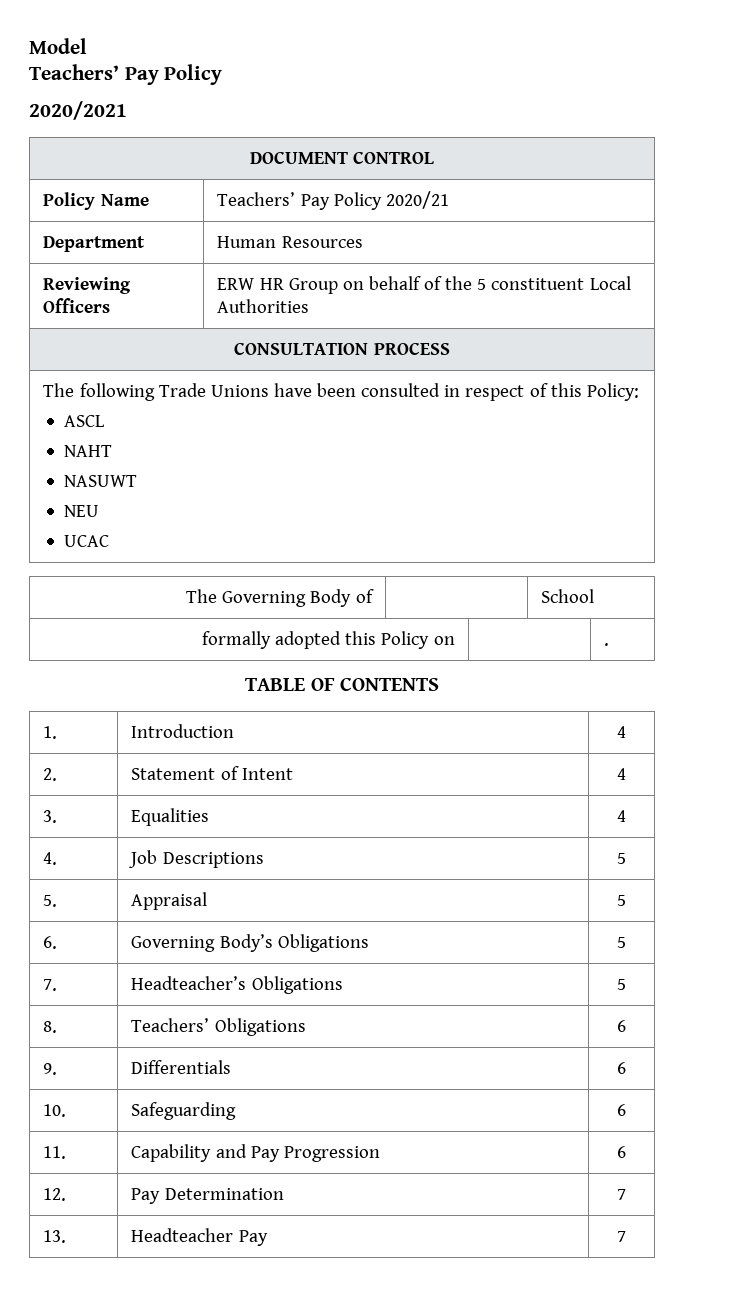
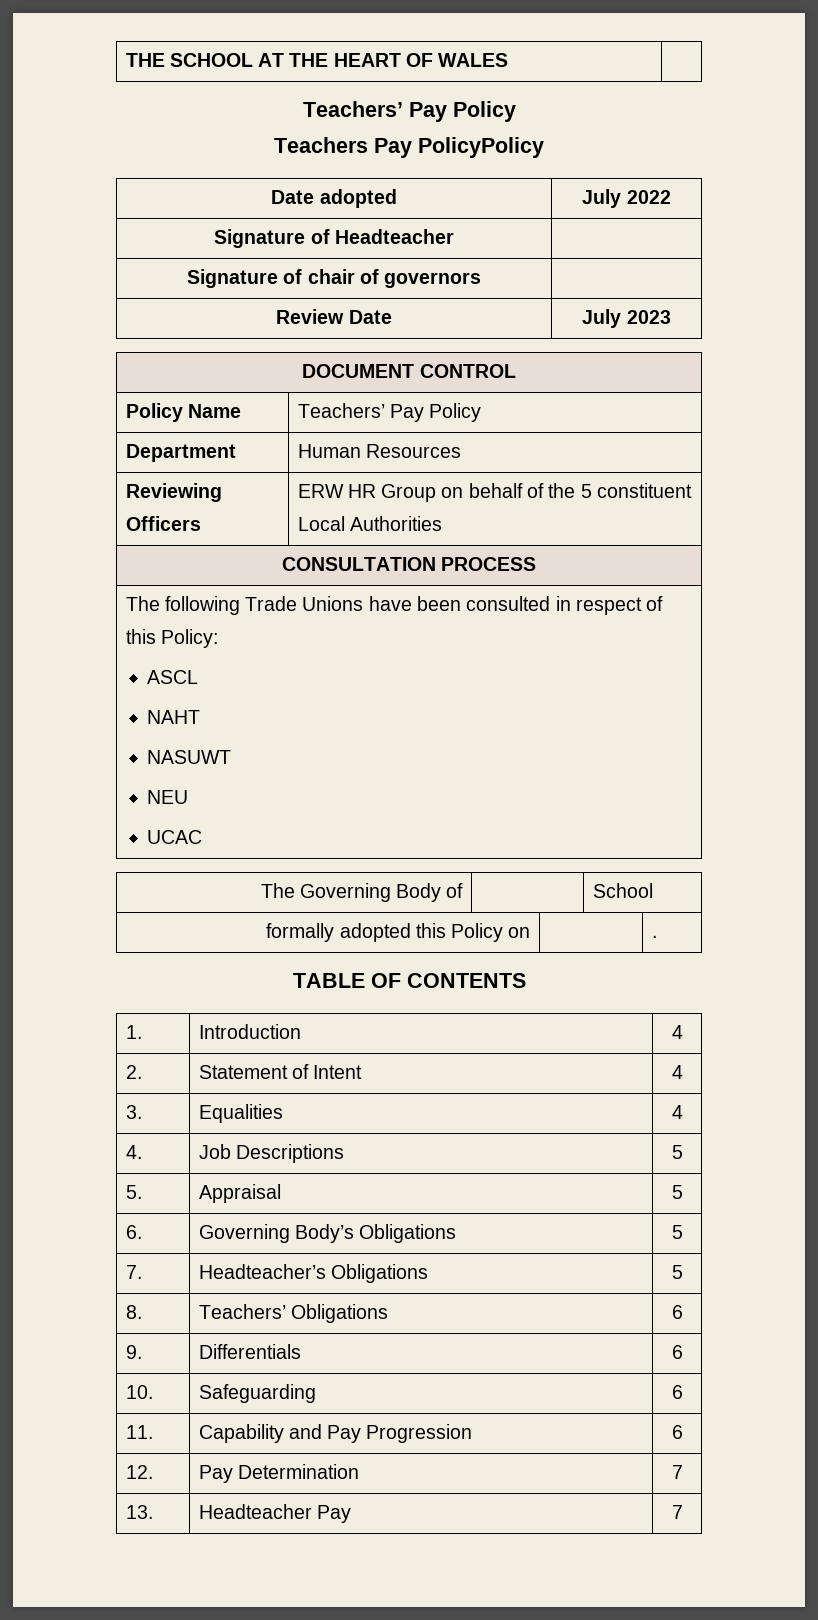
[29,38,87,54] [29,64,223,85] [29,101,127,120] Model // Teachers’ Pay Policy // 2020/2021 -> [125,53,509,67] [302,101,516,122] [274,137,544,158] [271,189,397,208] [582,189,671,208] [214,229,454,248] [186,269,482,288] [276,309,392,324] [582,309,671,328] THE SCHOOL AT THE HEART OF WALES | // Teachers’ Pay Policy // Teachers Pay PolicyPolicy // Date adopted | July 2022 // Signature of Headteacher | // Signature of chair of governors | // Review Date | July 2023
[385,191,449,209] 2020/21 -> (482, 412) none

